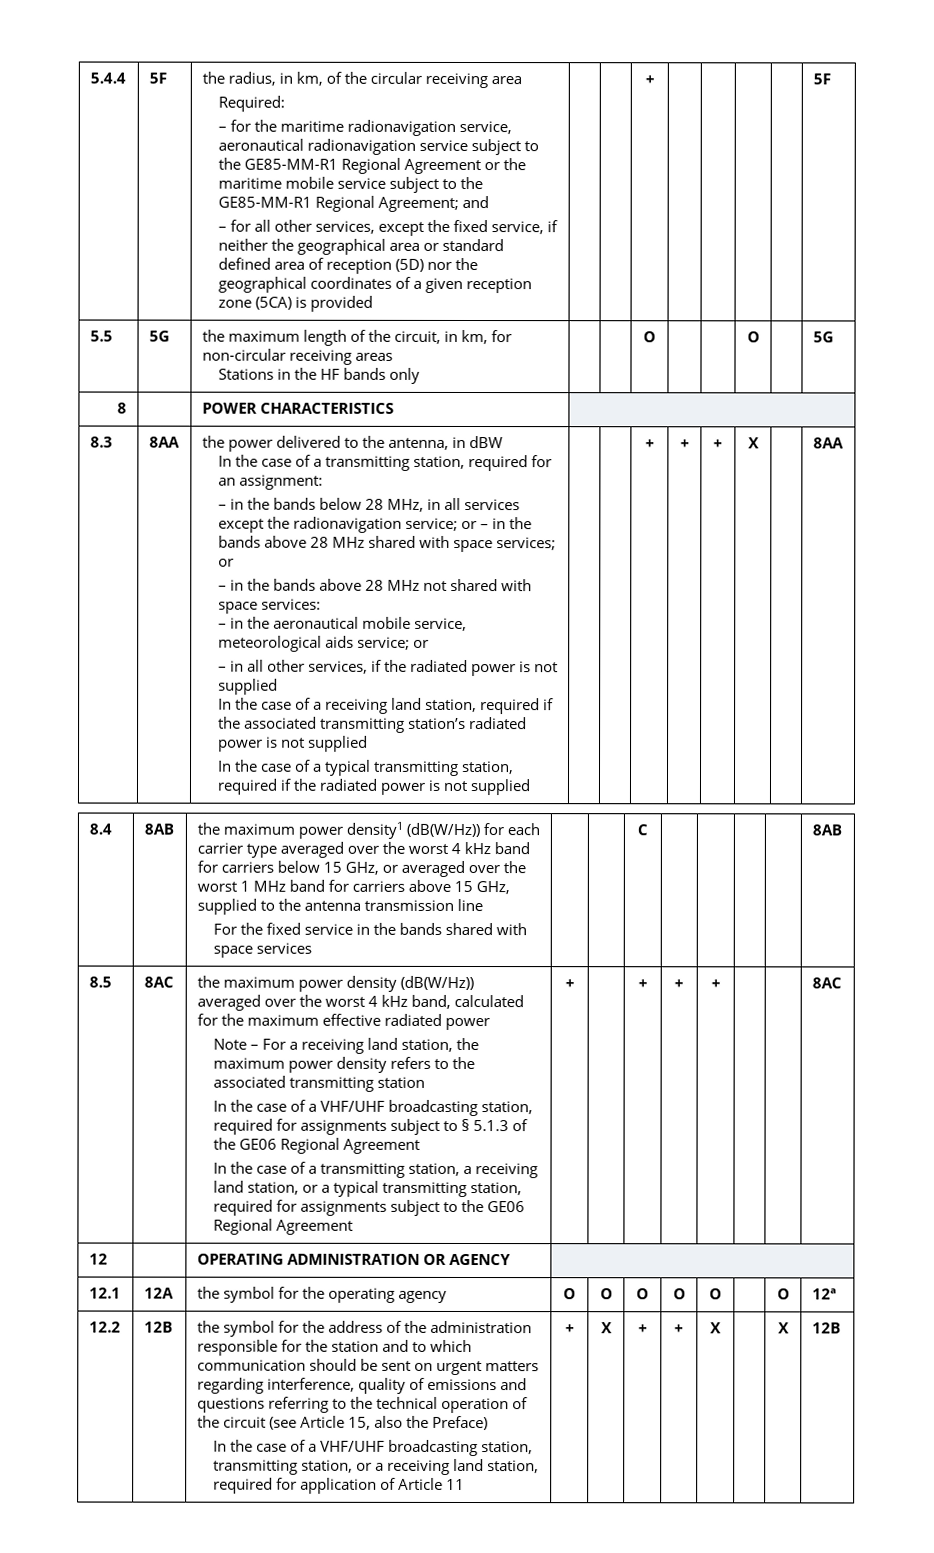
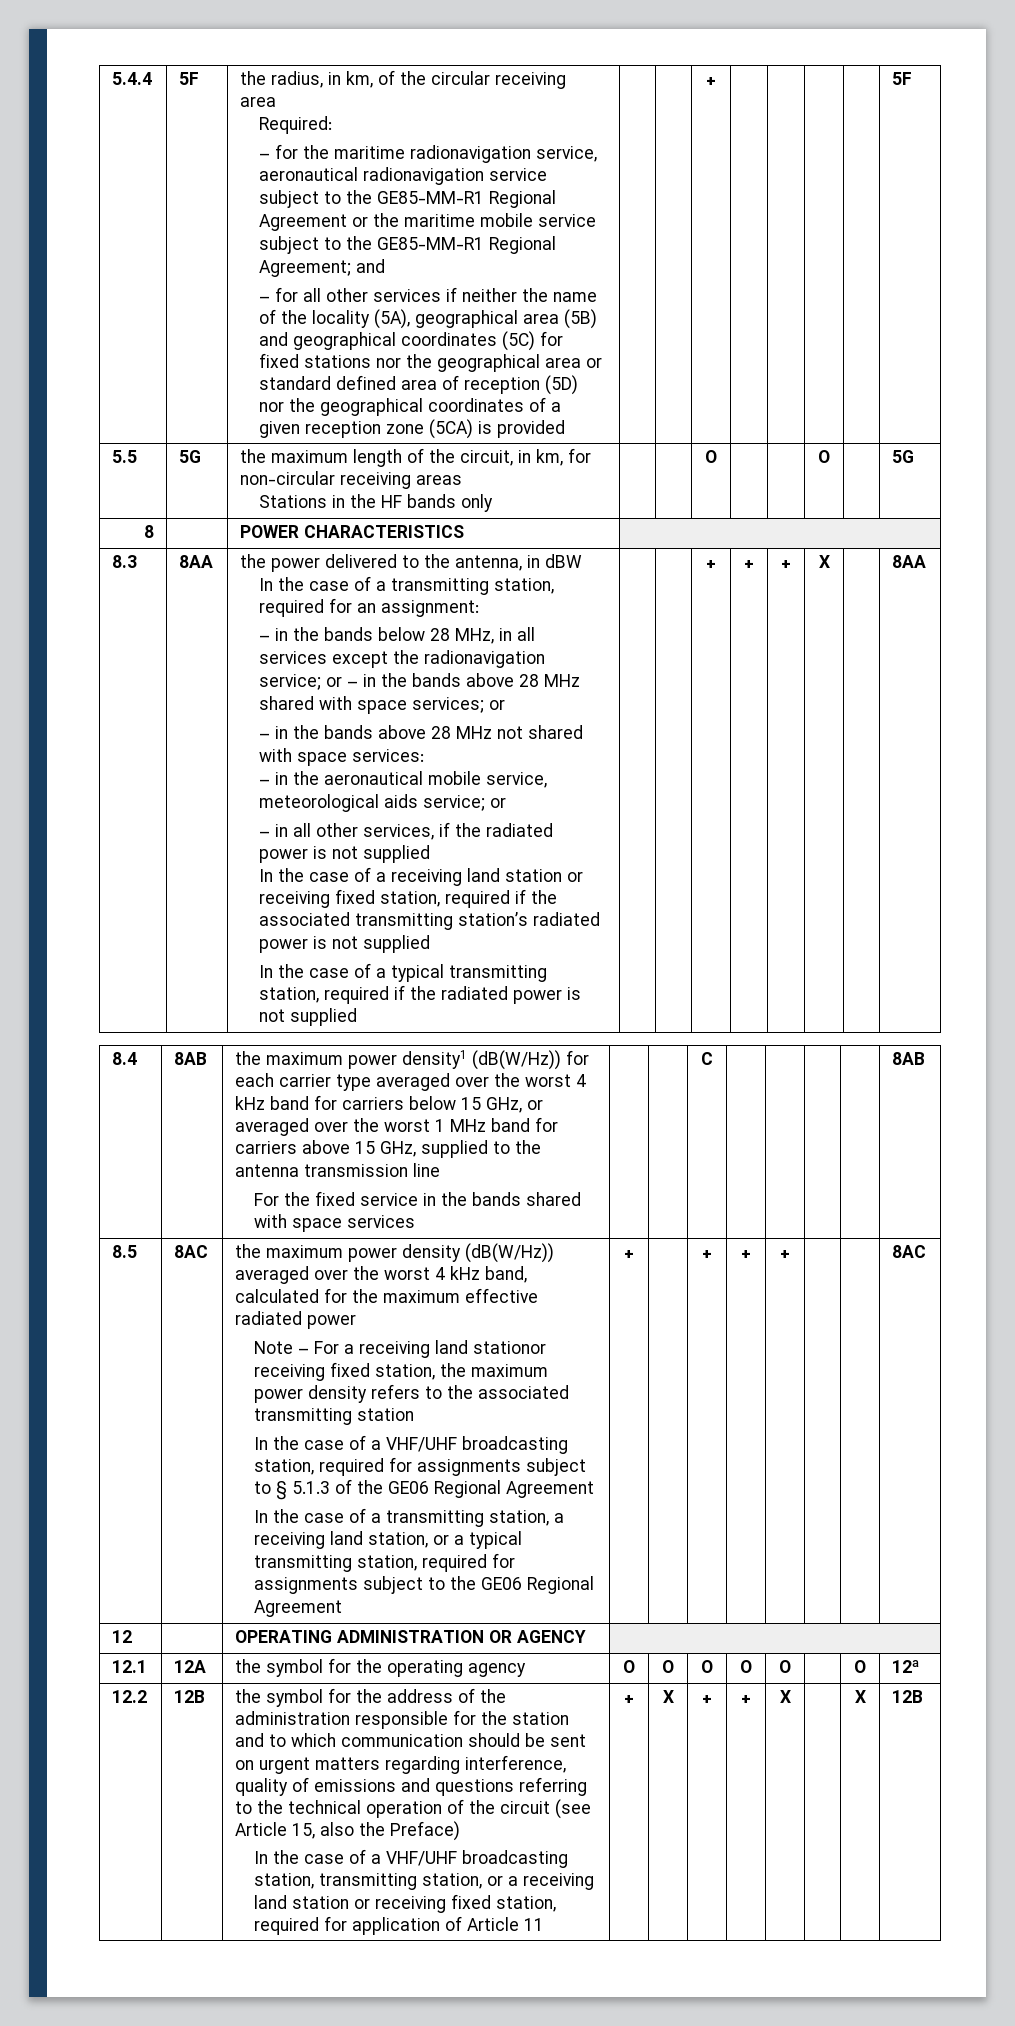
[314,219,559,236] [217,238,268,251] services, except the fixed service, if neither -> [373,287,598,302] [259,309,598,329] [259,331,564,351] [259,353,402,368] services if neither the name of the locality (5A), geographical area (5B) and geographical coordinates (5C) for fixed stations nor
(423, 703) none -> [505,869,584,882] [259,889,376,908] station or receiving fixed
(399, 1043) none -> [473,1341,547,1354] [254,1362,371,1381] stationor receiving fixed
(485, 1465) none -> [292,1894,492,1913] station or receiving fixed

